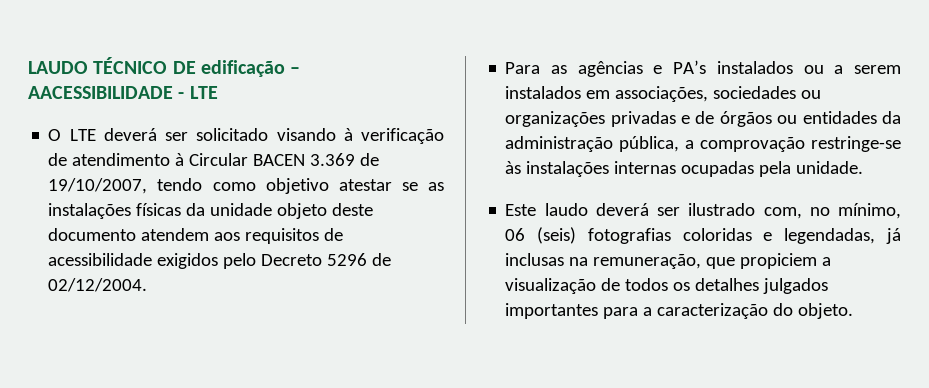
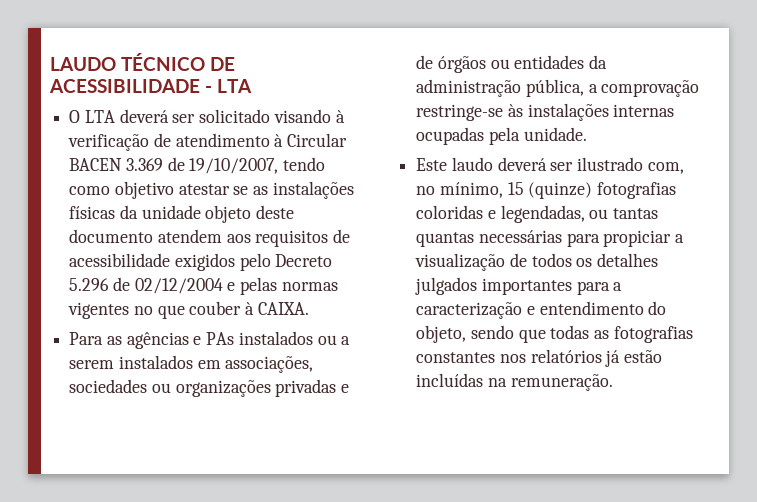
[200,60,301,77] [28,86,218,99] edificação – AACESSIBILIDADE - LTE -> [49,79,252,93] ACESSIBILIDADE - LTA
[69,129,96,141] LTE -> [84,110,115,123] LTA
[327,253,392,266] [48,278,148,292] 5296 de 02/12/2004. -> [69,277,338,295] [68,301,309,319] 5.296 de 02/12/2004 e pelas normas vigentes no que couber à CAIXA.
[673,60,707,74] PA’s -> [206,332,235,345] PAs
[505,227,577,244] 06 (seis) -> [507,182,593,199] 15 (quinze)
[885,228,901,244] [505,253,818,269] já inclusas na remuneração, que propiciem -> [589,208,659,219] [416,230,672,247] ou tantas quantas necessárias para propiciar
[773,303,854,319] do objeto. -> [526,301,667,315] [416,325,693,343] [416,349,663,367] [416,373,613,391] e entendimento do objeto, sendo que todas as fotografias constantes nos relatórios já estão incluídas na remuneração.

